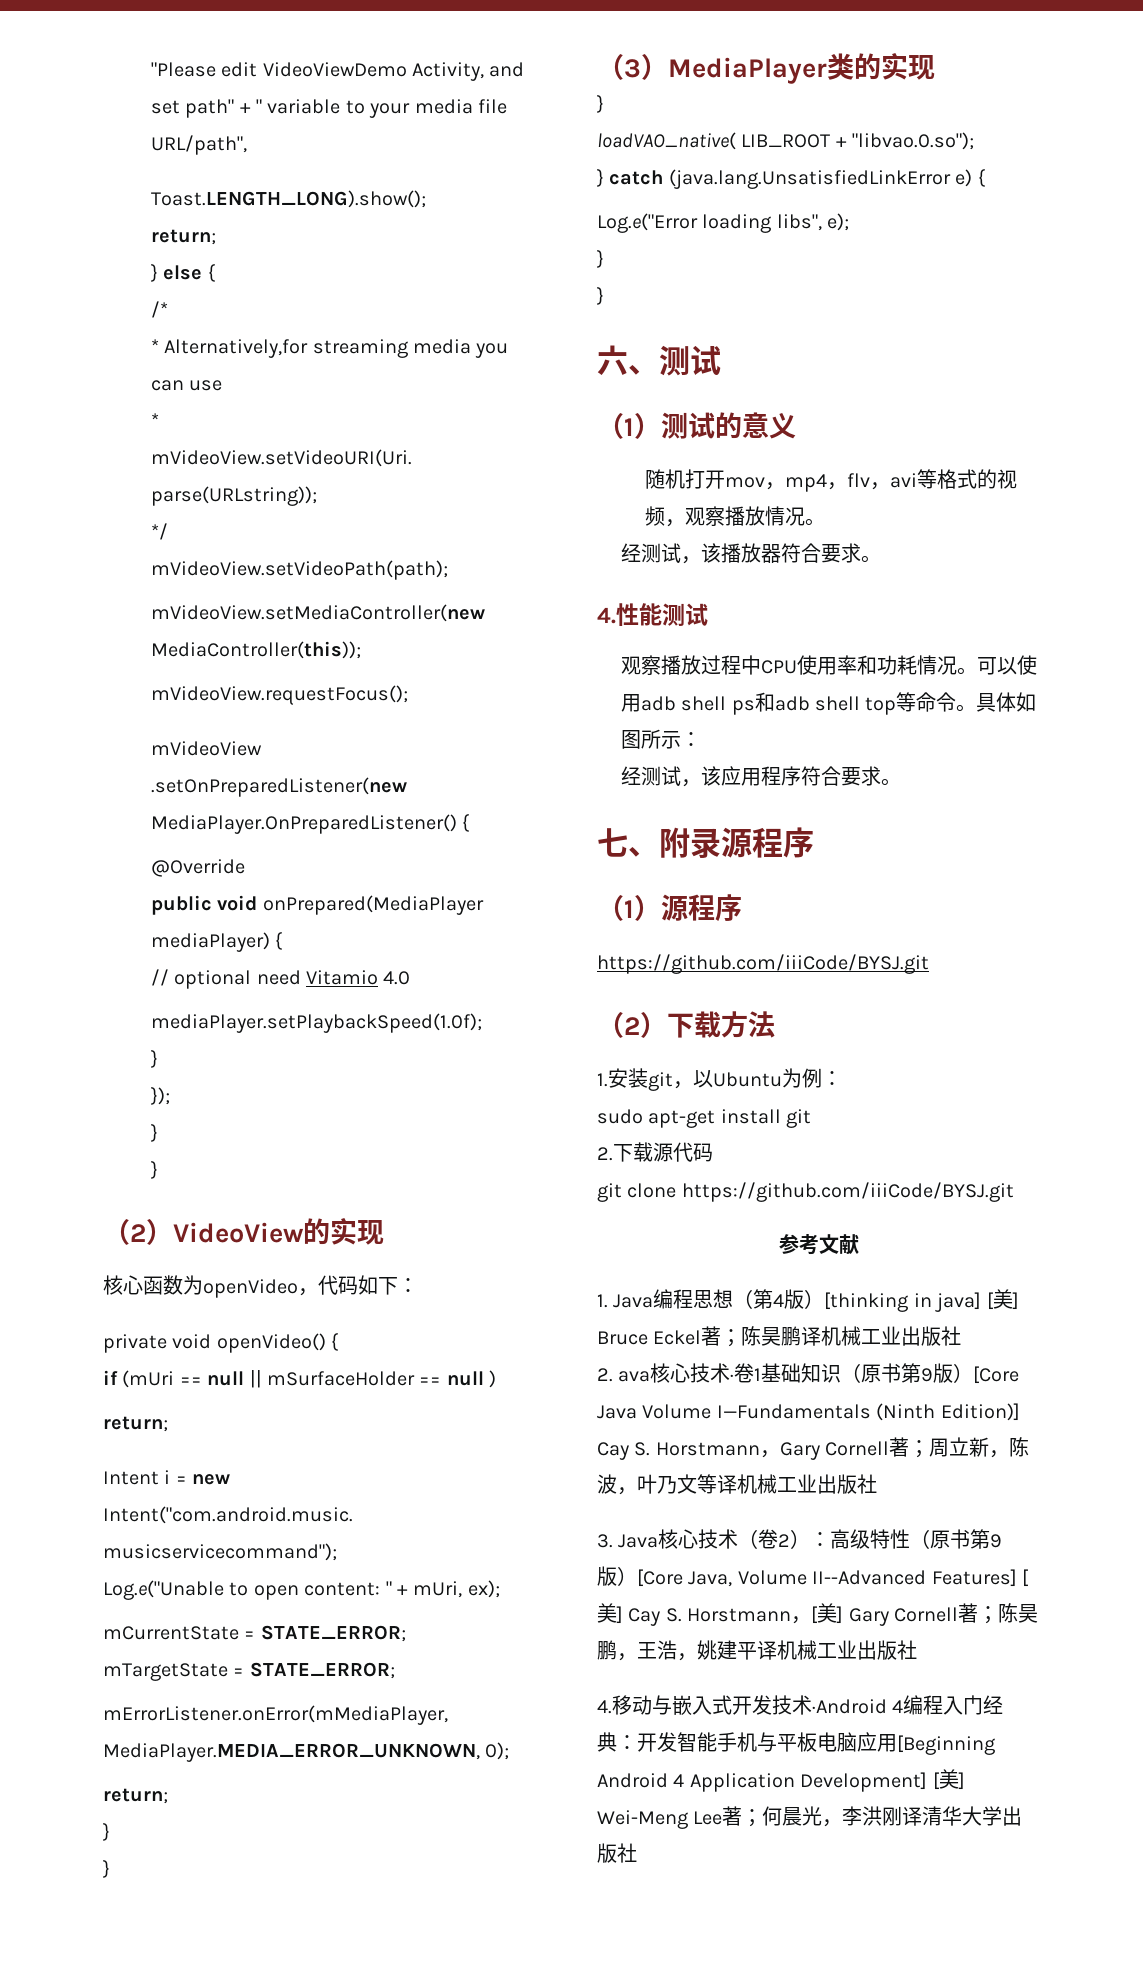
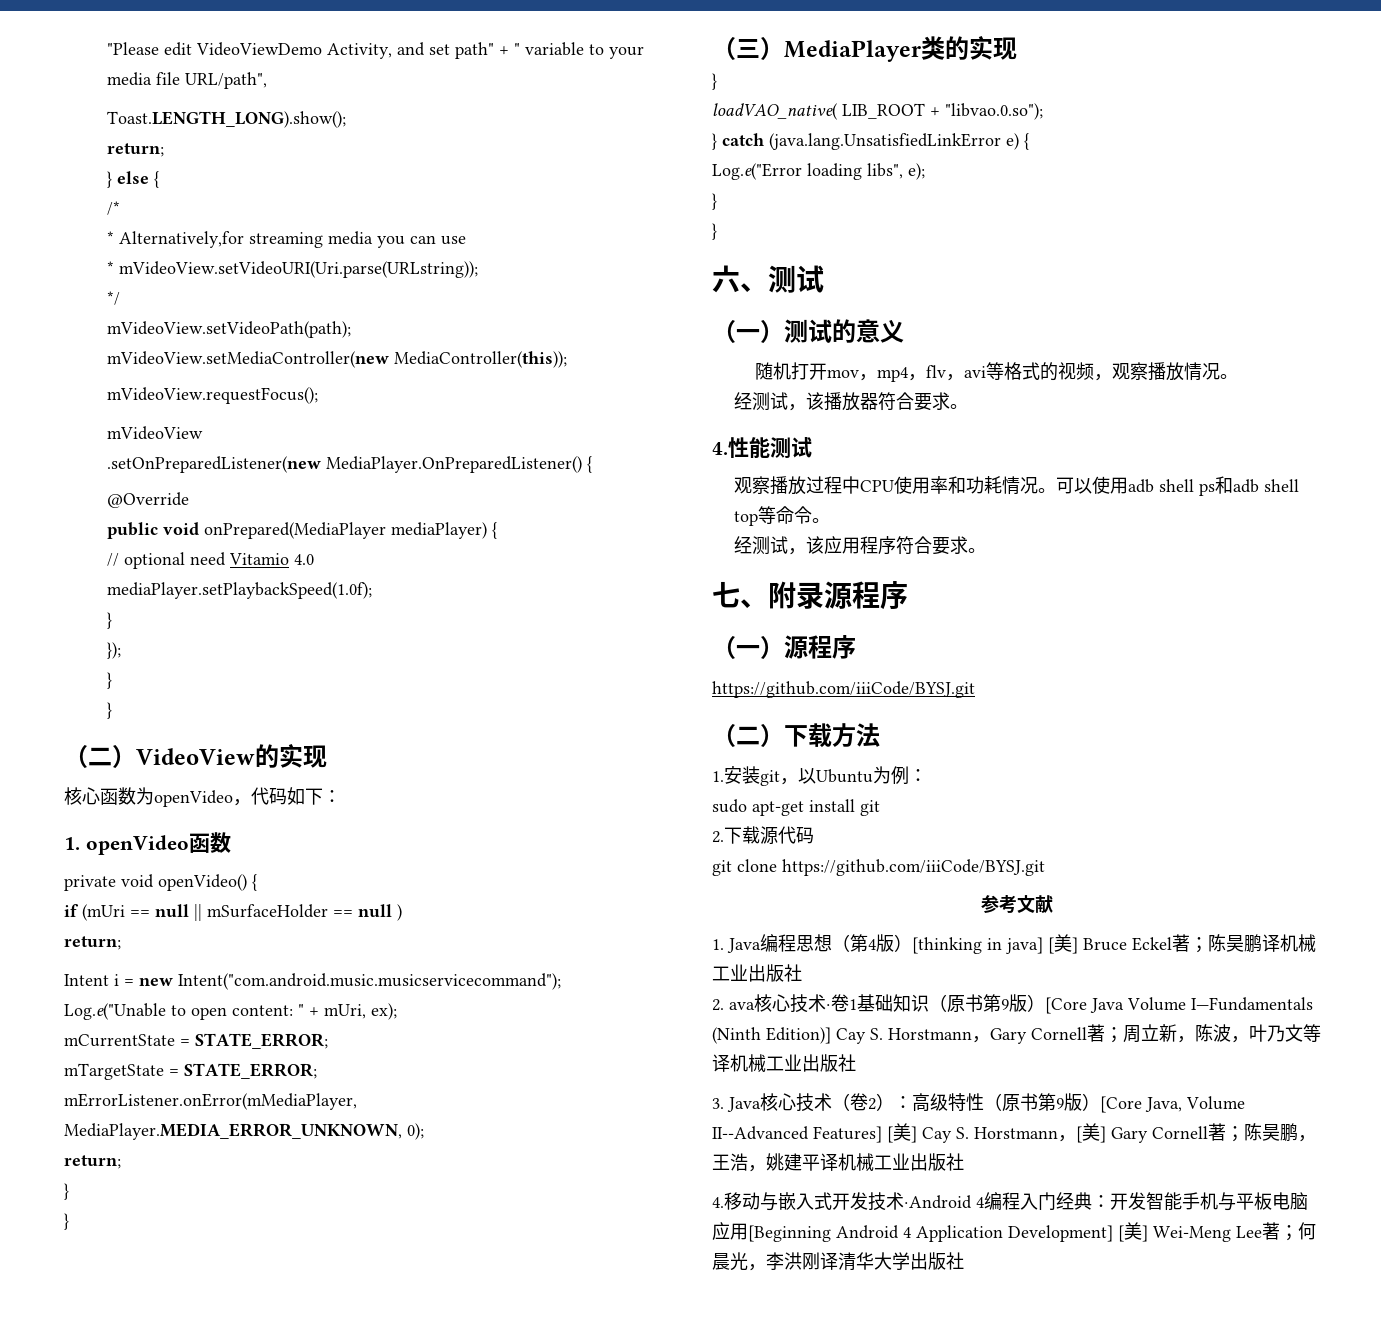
[130,1224,146,1242] 2 -> [88,747,112,766] 二
(418, 1285) none -> [64,832,231,855] // 1. openVideo函数
[624,59,641,78] 3 -> [736,39,760,58] 三
[624,418,634,436] 1 -> [736,329,760,340] 一
[976,692,1037,712] [620,729,701,749] 具体如图所示： -> (830, 520) none
[624,900,634,918] 1 -> [736,645,760,656] 一
[624,1017,640,1035] 2 -> [736,726,760,745] 二

